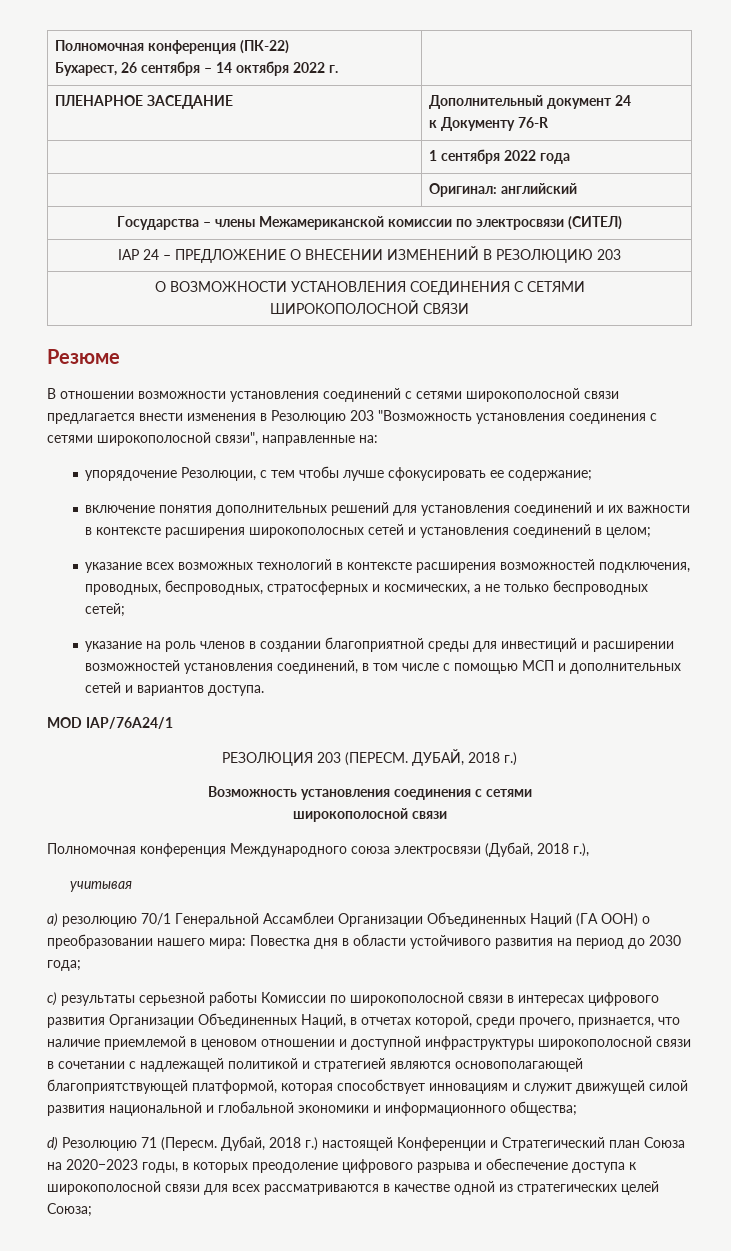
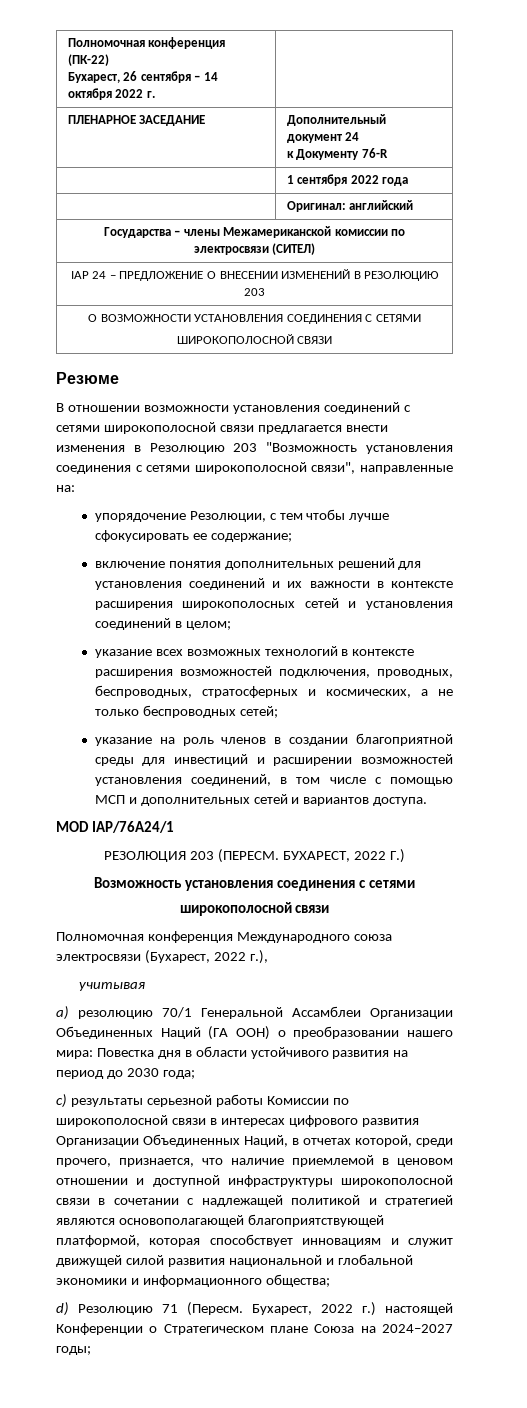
[412,749,517,766] ДУБАЙ, 2018 г.) -> [282,849,405,863] БУХАРЕСТ, 2022 Г.)
[485,842,569,857] (Дубай, 2018 -> [144,950,246,964] (Бухарест, 2022
[221,1136,301,1151] Дубай, 2018 -> [252,1304,353,1315] Бухарест, 2022
[490,1137,685,1151] [47,1158,637,1173] [47,1181,659,1195] [47,1203,92,1217] и Стратегический план Союза на 2020−2023 годы, в которых преодоление цифрового разрыва и обеспечение доступа к широкополосной связи для всех рассматриваются в качестве одной из стратегических целей Союза; -> [149,1324,453,1335] [56,1346,91,1355] о Стратегическом плане Союза на 2024–2027 годы;

